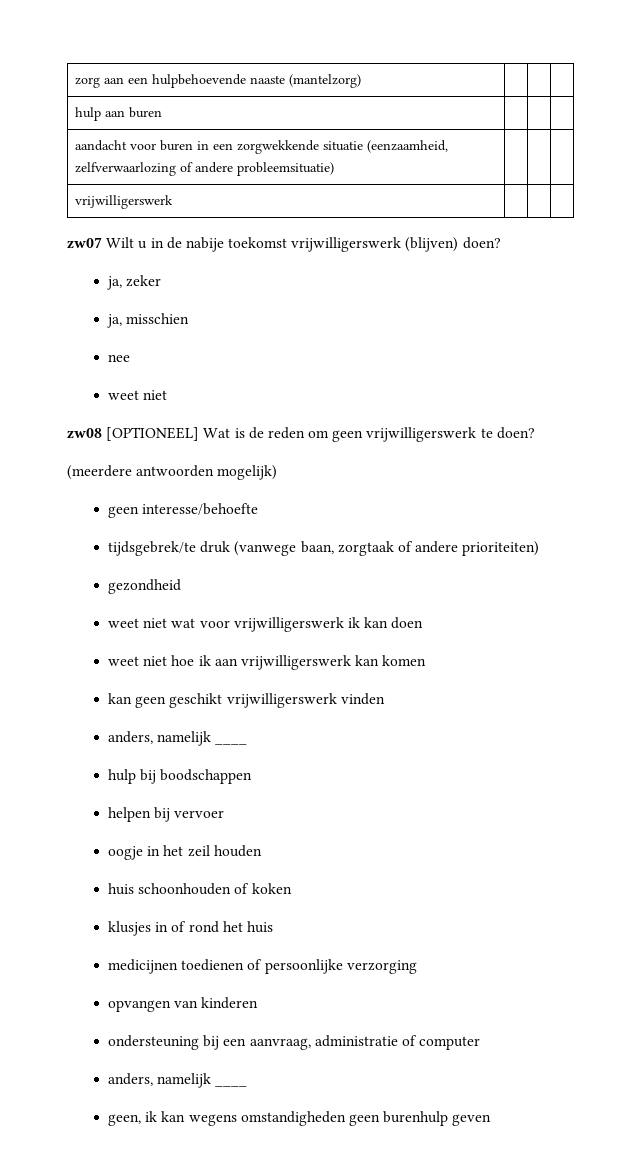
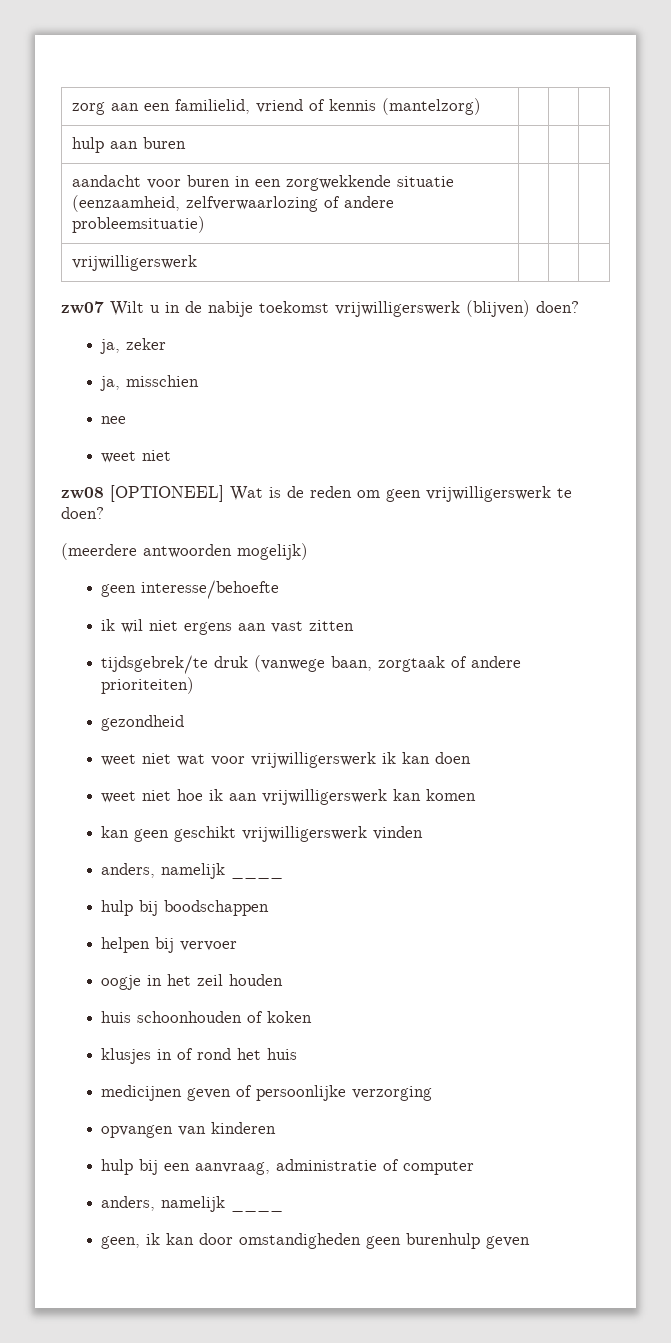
[151,74,285,88] hulpbehoevende naaste -> [174,99,376,114] familielid, vriend of kennis
(259, 509) none -> [101,619,355,635] // ik wil niet ergens aan vast zitten
[181,959,245,971] toedienen -> [187,1088,232,1101] geven
[108,1035,200,1050] ondersteuning -> [101,1159,134,1175] hulp
[188,1114,237,1126] wegens -> [199,1233,234,1245] door

